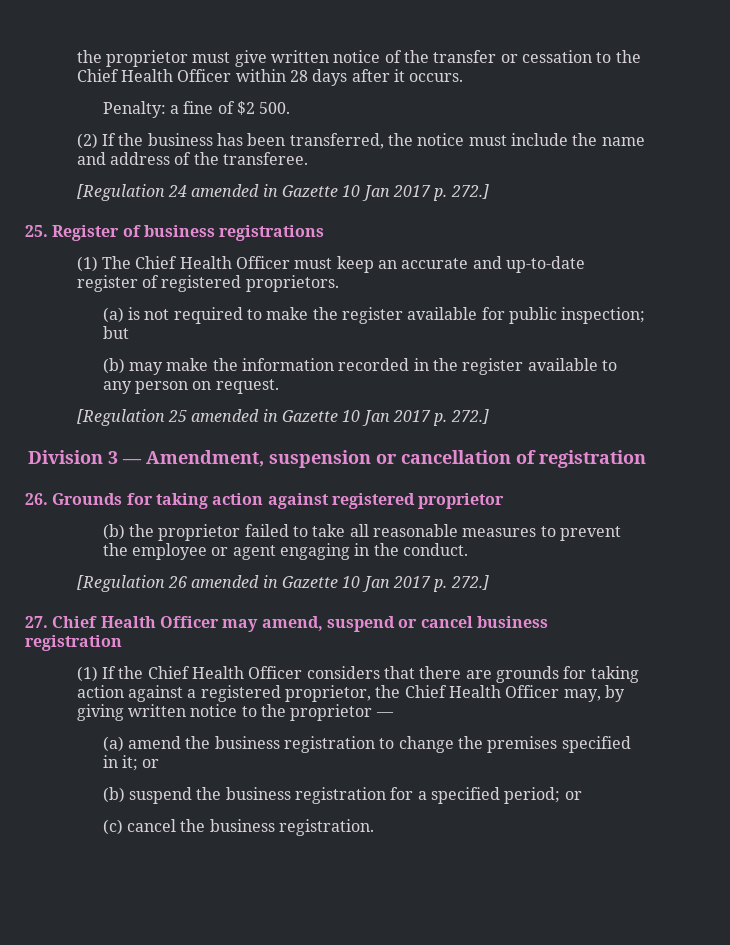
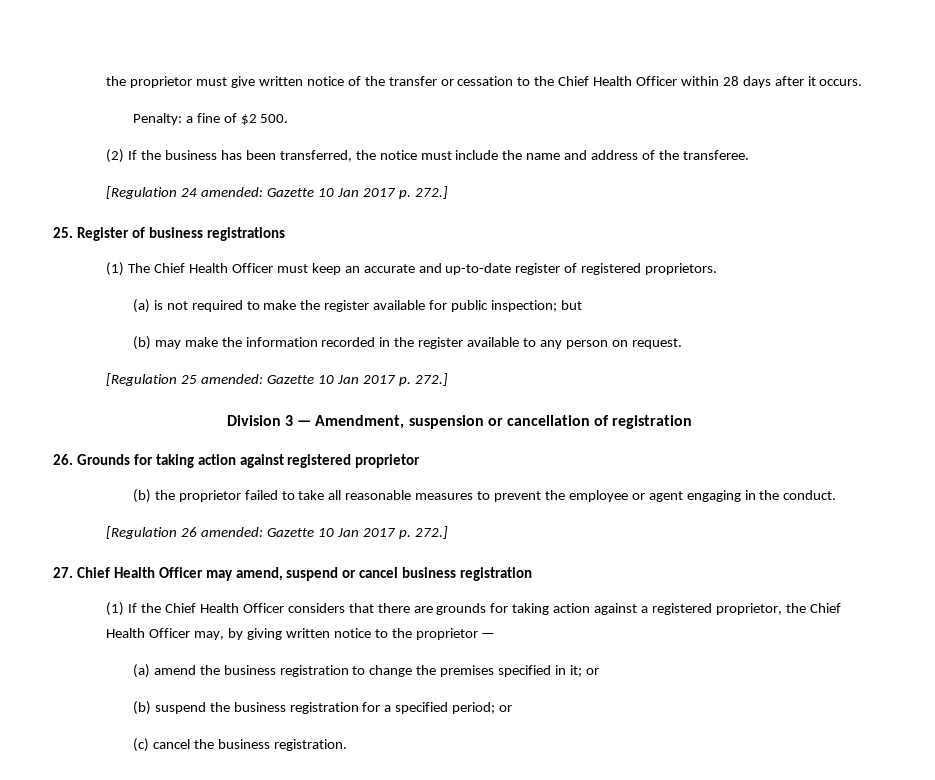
[191,184,278,197] amended in -> [201,187,264,197] amended:
[191,409,278,422] amended in -> [201,374,264,384] amended:
[191,575,278,588] amended in -> [201,527,264,537] amended:

